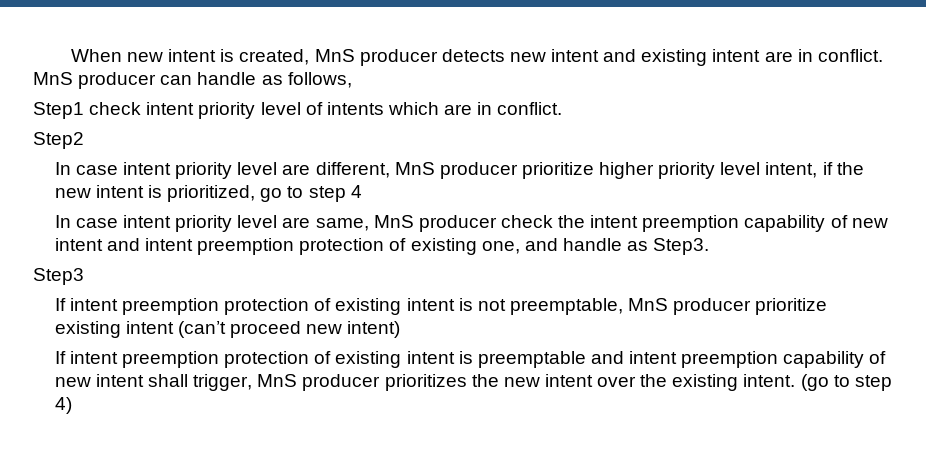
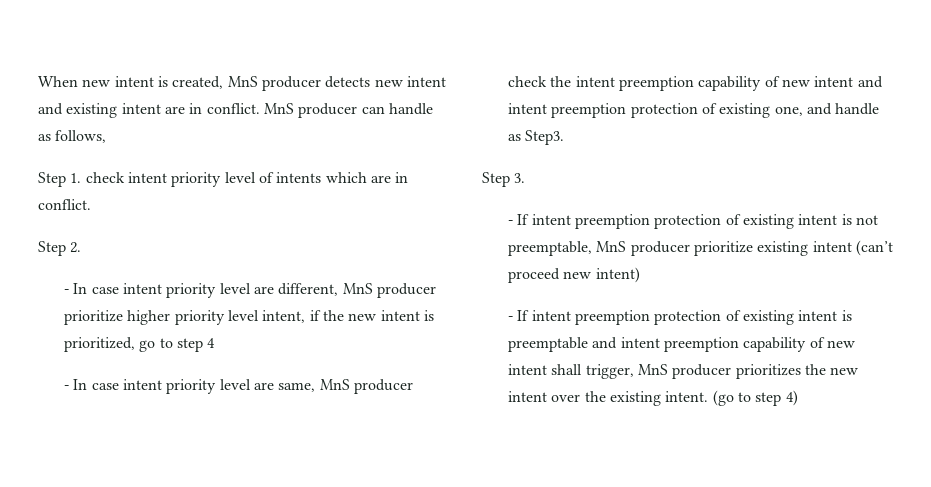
[33,102,84,119] Step1 -> [38,172,82,187] Step 1.
[33,132,84,149] Step2 // -> [38,241,82,256] [64,289,70,294] Step 2. // -
(362, 191) none -> [64,385,70,390] -
[33,268,84,285] Step3 // -> [482,172,526,187] [508,220,514,225] Step 3. // -
(401, 329) none -> [508,316,514,321] -

